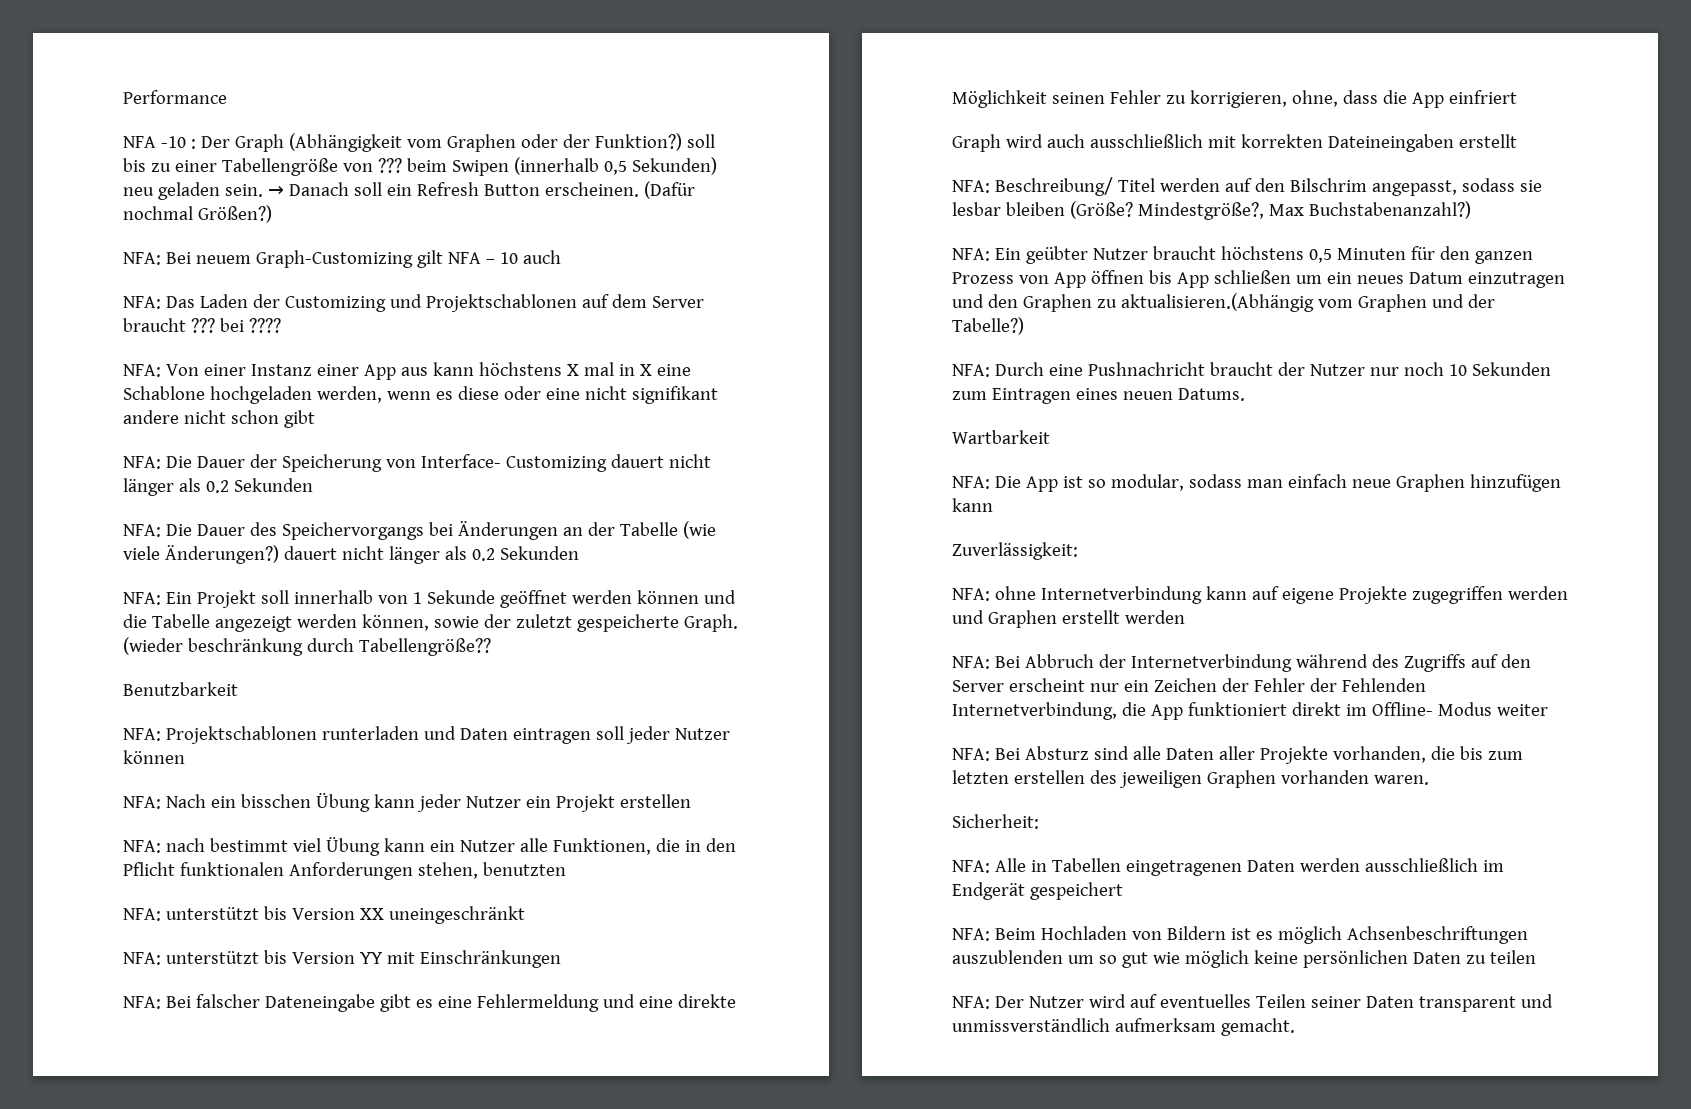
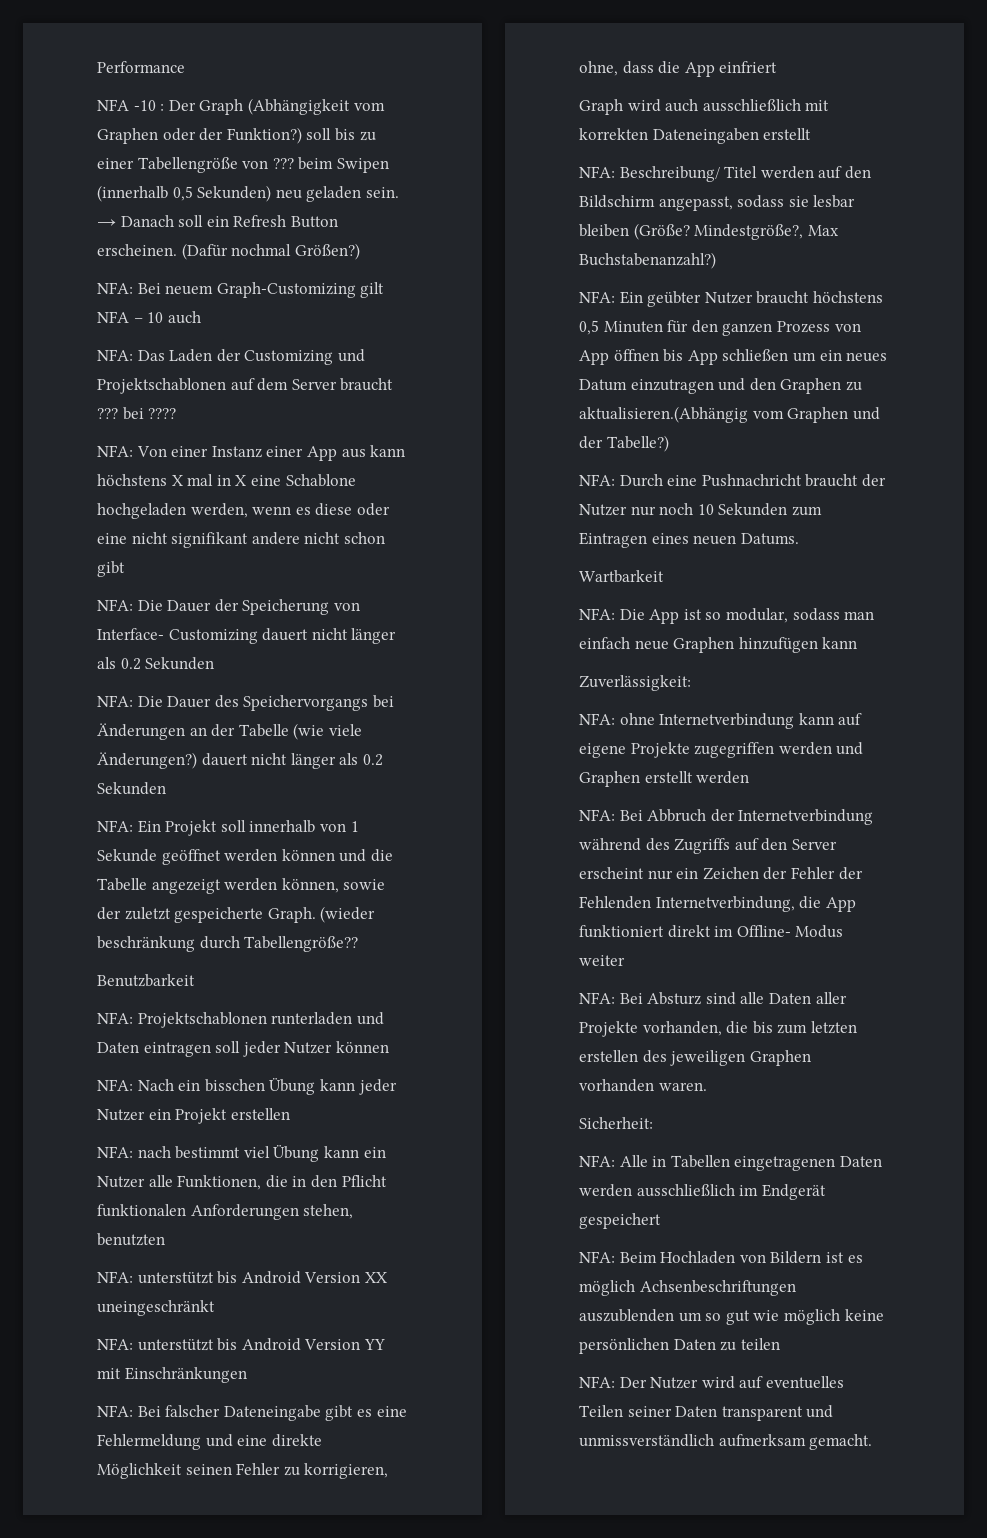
(287, 913) none -> [241,1271,301,1284] Android
(287, 957) none -> [241,1338,301,1351] Android
[1327,134,1454,152] Dateineingaben -> [652,128,759,144] Dateneingaben
[1289,178,1367,192] Bilschrim -> [579,195,655,208] Bildschirm

